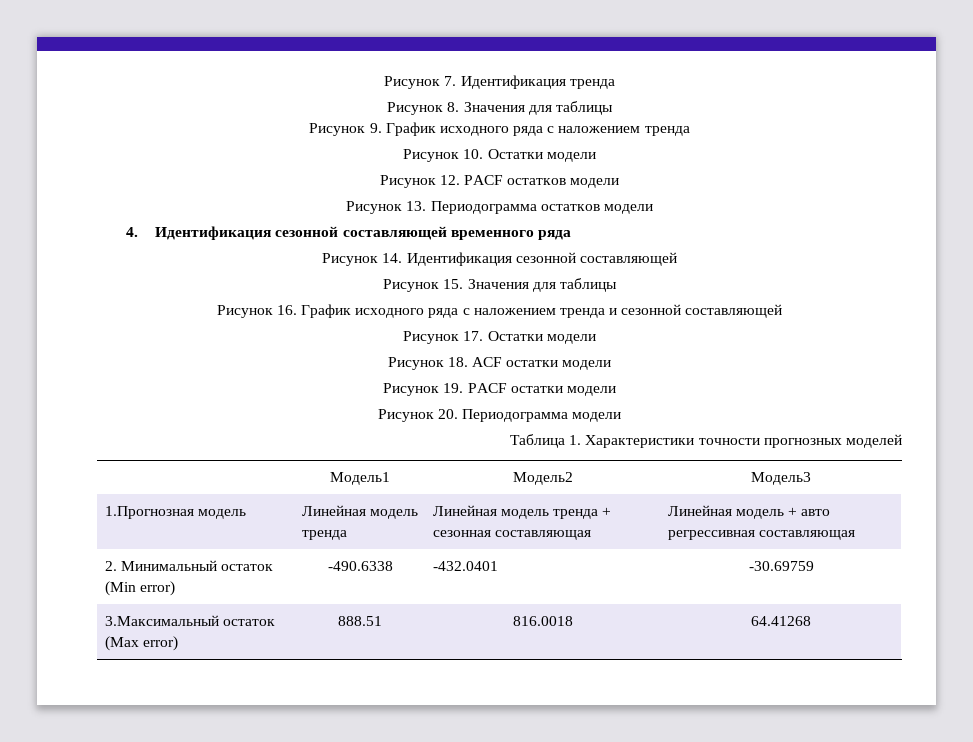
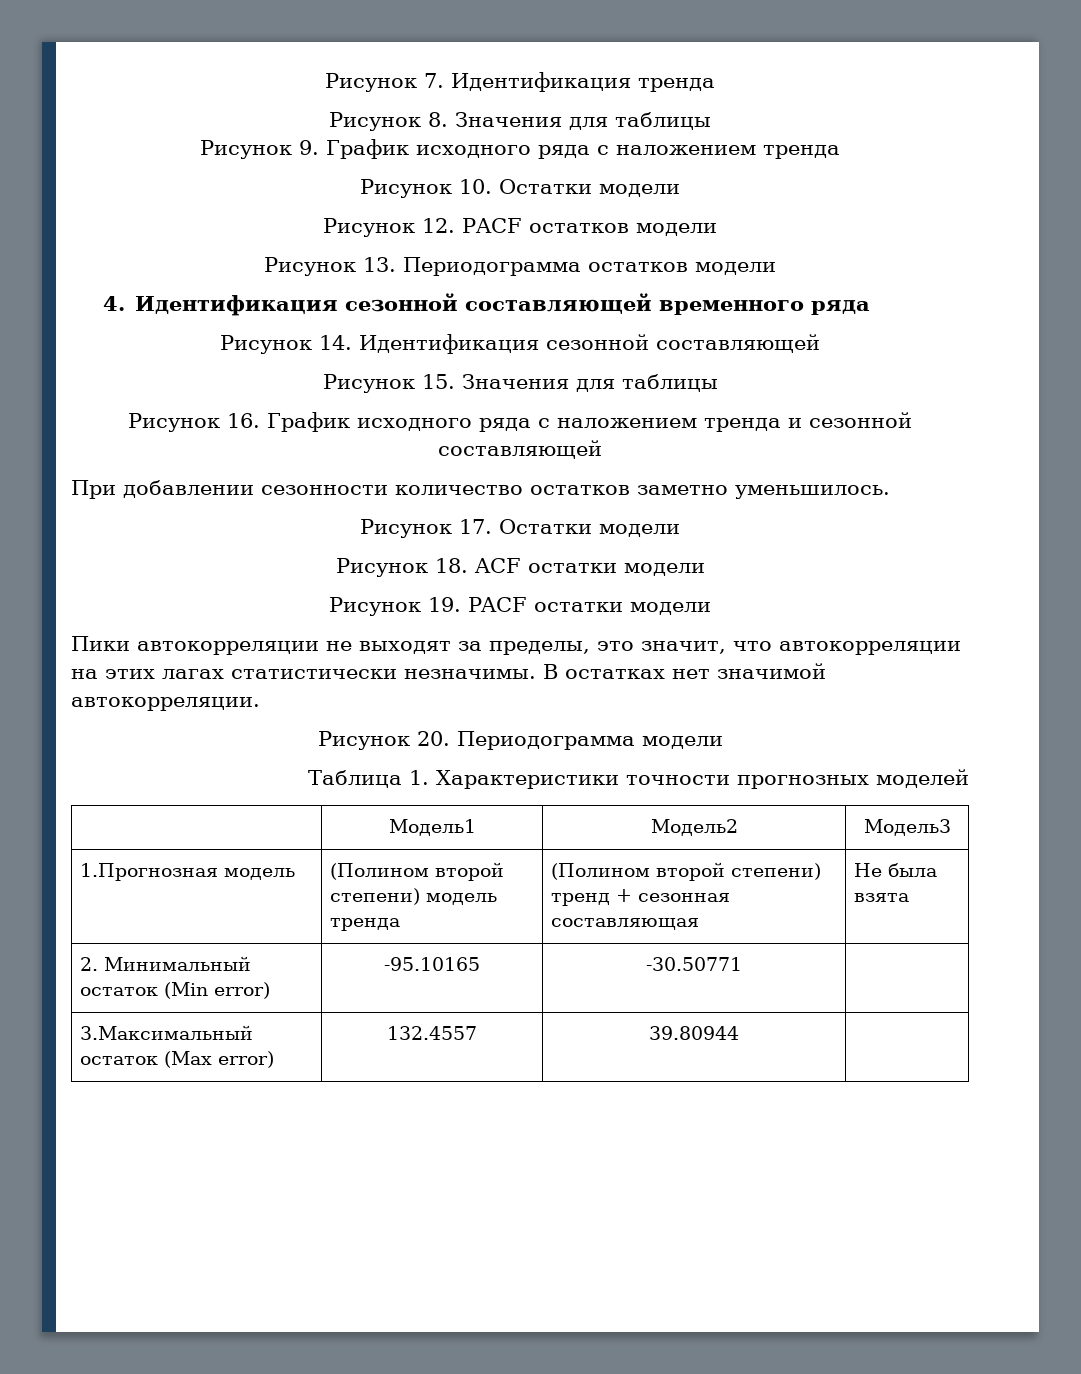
(783, 311) none -> [71,480,890,499] // При добавлении сезонности количество остатков заметно уменьшилось.
(616, 391) none -> [71,636,961,655] [71,663,826,679] [71,697,260,711] // Пики автокорреляции не выходят за пределы, это значит, что автокорреляции на этих лагах статистически незначимы. В остатках нет значимой автокорреляции.
[301,505,366,516] Линейная -> [329,862,504,881] [329,888,420,905] (Полином второй степени)
[432,505,599,519] Линейная модель тренда -> [550,862,821,881] [550,893,610,906] (Полином второй степени) тренд
[667,505,831,519] [667,530,855,540] Линейная модель + авто регрессивная составляющая -> [853,863,937,877] [853,893,909,902] Не была взята
[327,561,393,571] [432,561,498,571] [748,561,814,571] -490.6338 | -432.0401 | -30.69759 -> [384,957,480,971] [646,957,742,971] -95.10165 | -30.50771 |
[338,616,382,626] [513,616,573,626] [750,616,811,626] 888.51 | 816.0018 | 64.41268 -> [387,1026,477,1040] [649,1026,739,1040] 132.4557 | 39.80944 |

